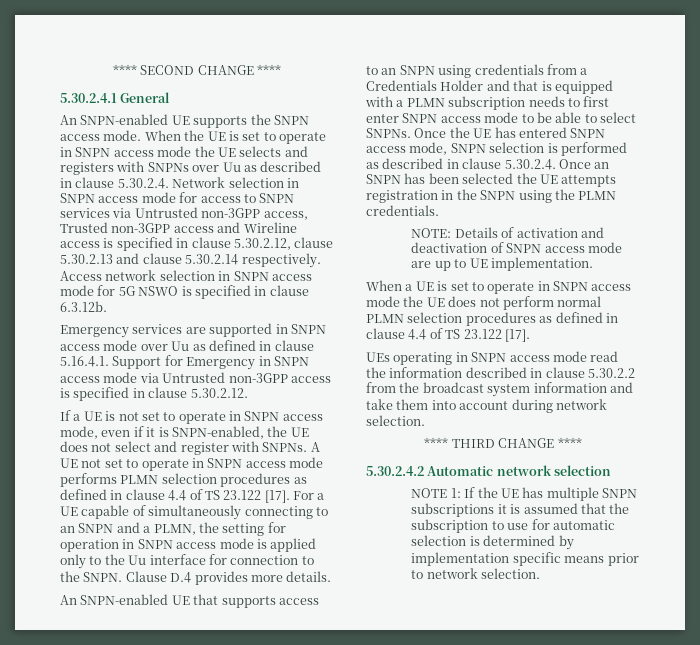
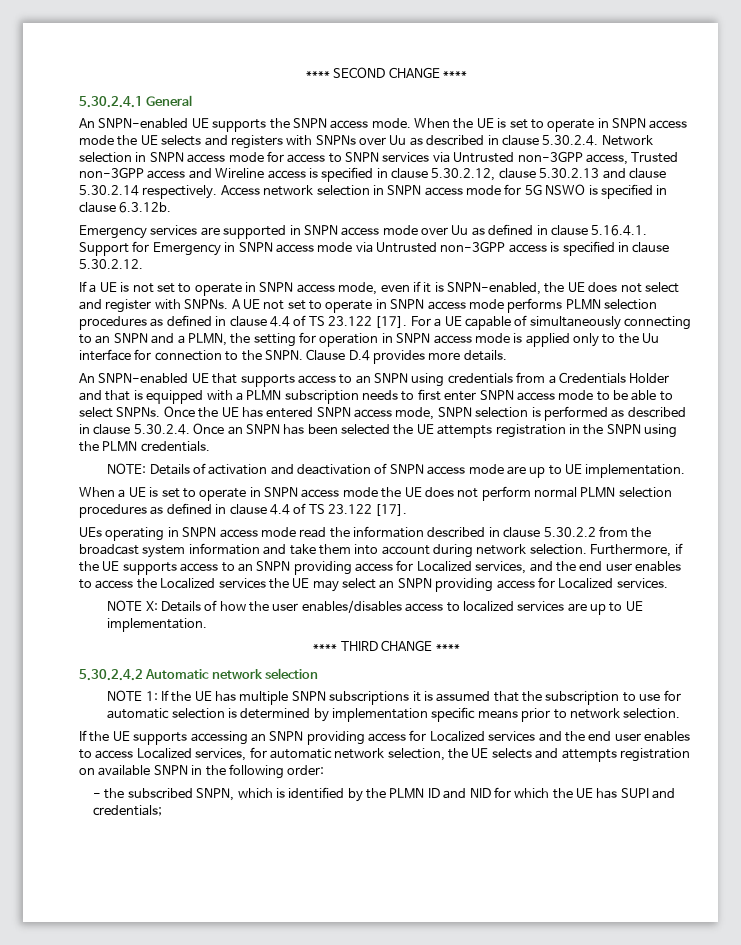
(425, 420) none -> [590,543,683,557] [79,560,681,575] [79,577,668,592] [107,600,643,615] [107,618,208,632] Furthermore, if the UE supports access to an SNPN providing access for Localized services, and the end user enables to access the Localized services the UE may select an SNPN providing access for Localized services. // NOTE X: Details of how the user enables/disables access to localized services are up to UE implementation.
(541, 573) none -> [79,730,690,745] [79,747,690,762] [79,764,325,779] [93,787,676,802] [93,805,163,816] // If the UE supports accessing an SNPN providing access for Localized services and the end user enables to access Localized services, for automatic network selection, the UE selects and attempts registration on available SNPN in the following order: // - the subscribed SNPN, which is identified by the PLMN ID and NID for which the UE has SUPI and credentials;

